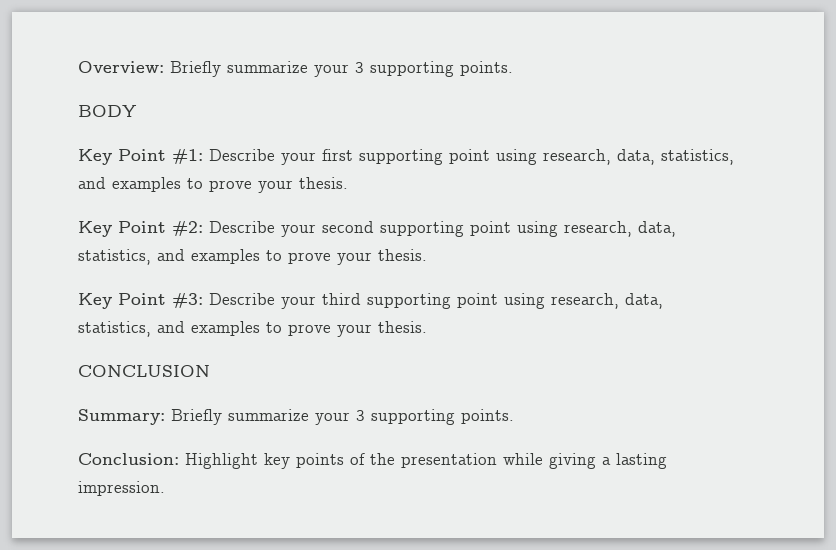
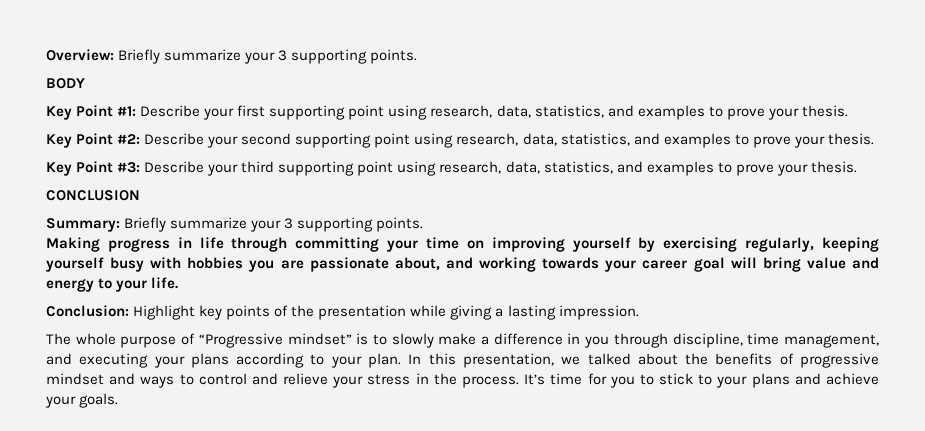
(514, 416) none -> [46,237,880,252] [46,257,880,272] [46,277,179,292] // Making progress in life through committing your time on improving yourself by exercising regularly, keeping yourself busy with hobbies you are passionate about, and working towards your career goal will bring value and energy to your life.
(165, 488) none -> [46,333,880,348] [46,353,879,368] [46,373,879,388] [45,393,119,408] // The whole purpose of “Progressive mindset” is to slowly make a difference in you through discipline, time management, and executing your plans according to your plan. In this presentation, we talked about the benefits of progressive mindset and ways to control and relieve your stress in the process. It’s time for you to stick to your plans and achieve your goals.

